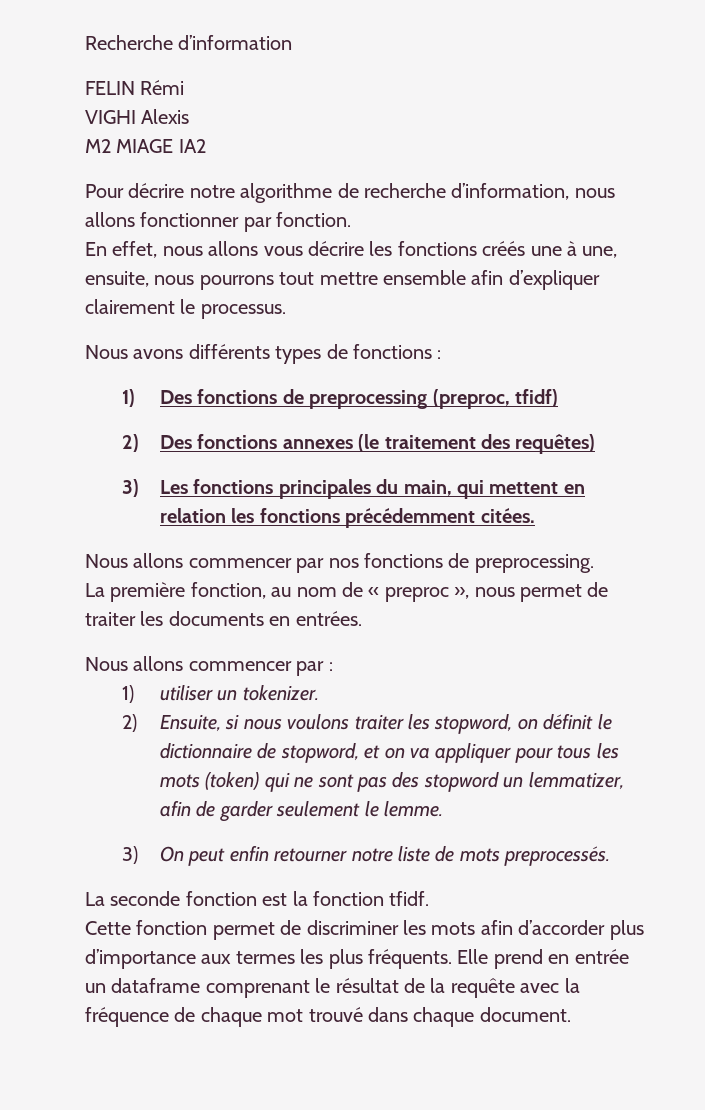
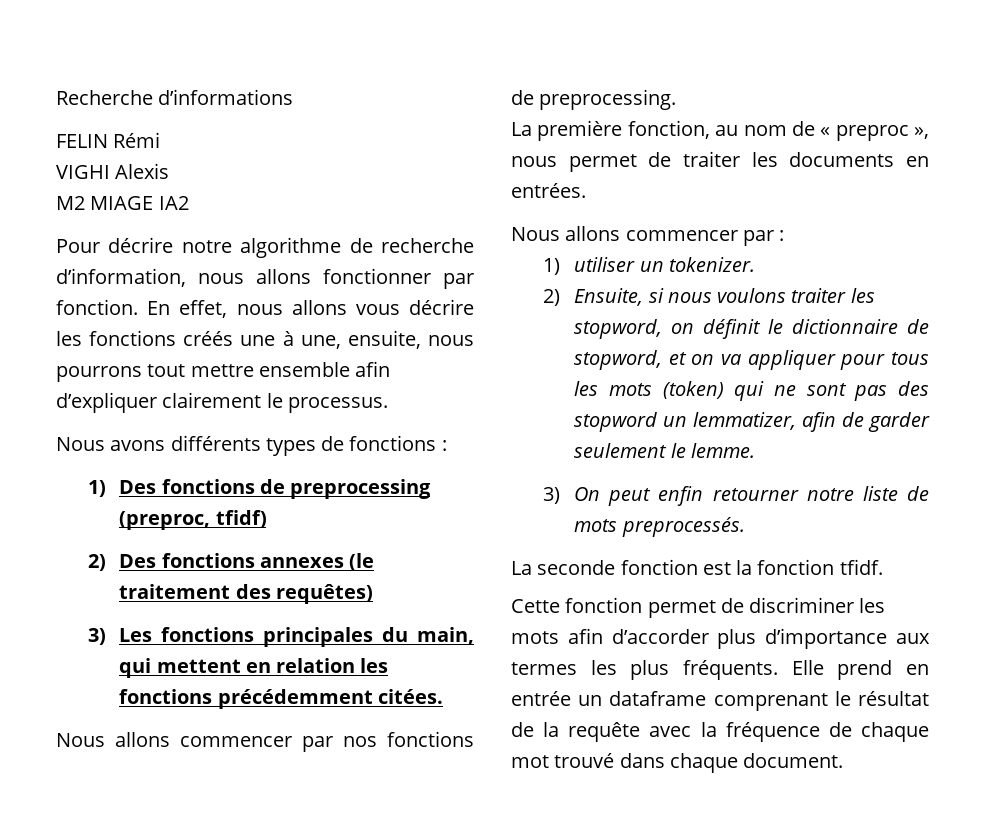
[178,35,293,50] d’information -> [158,89,294,105] d’informations
(352, 219) // -> (138, 307) none

